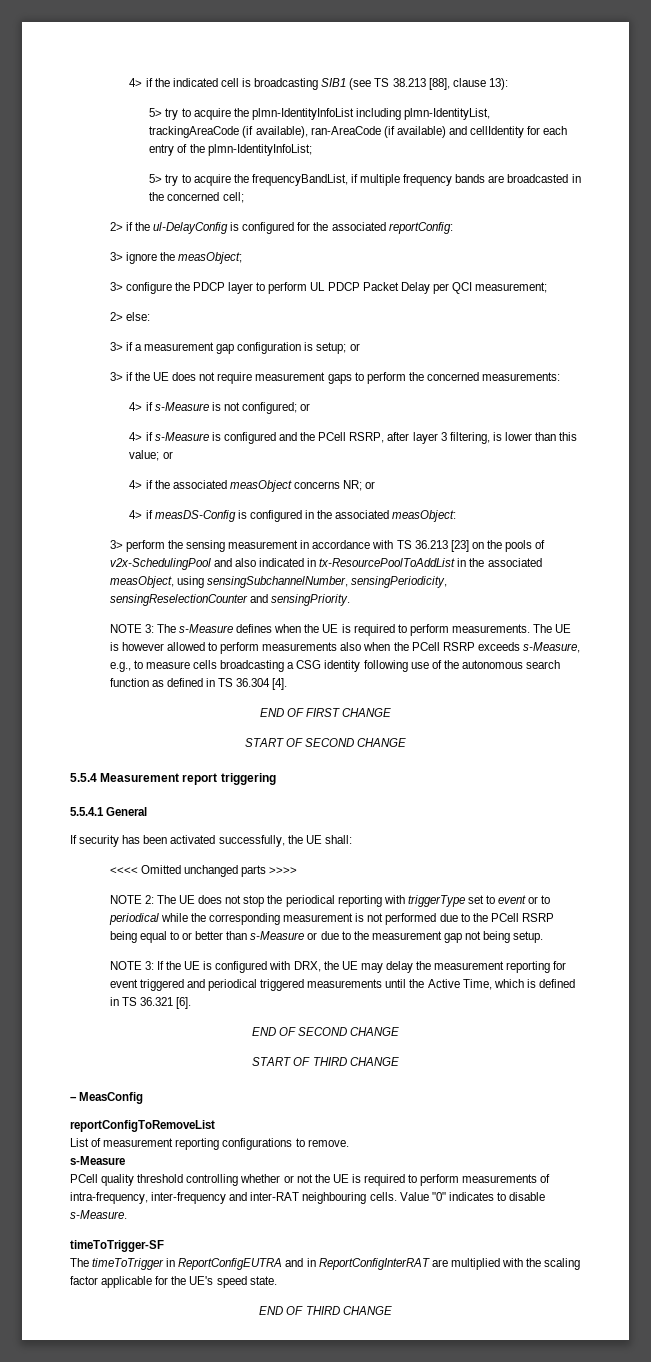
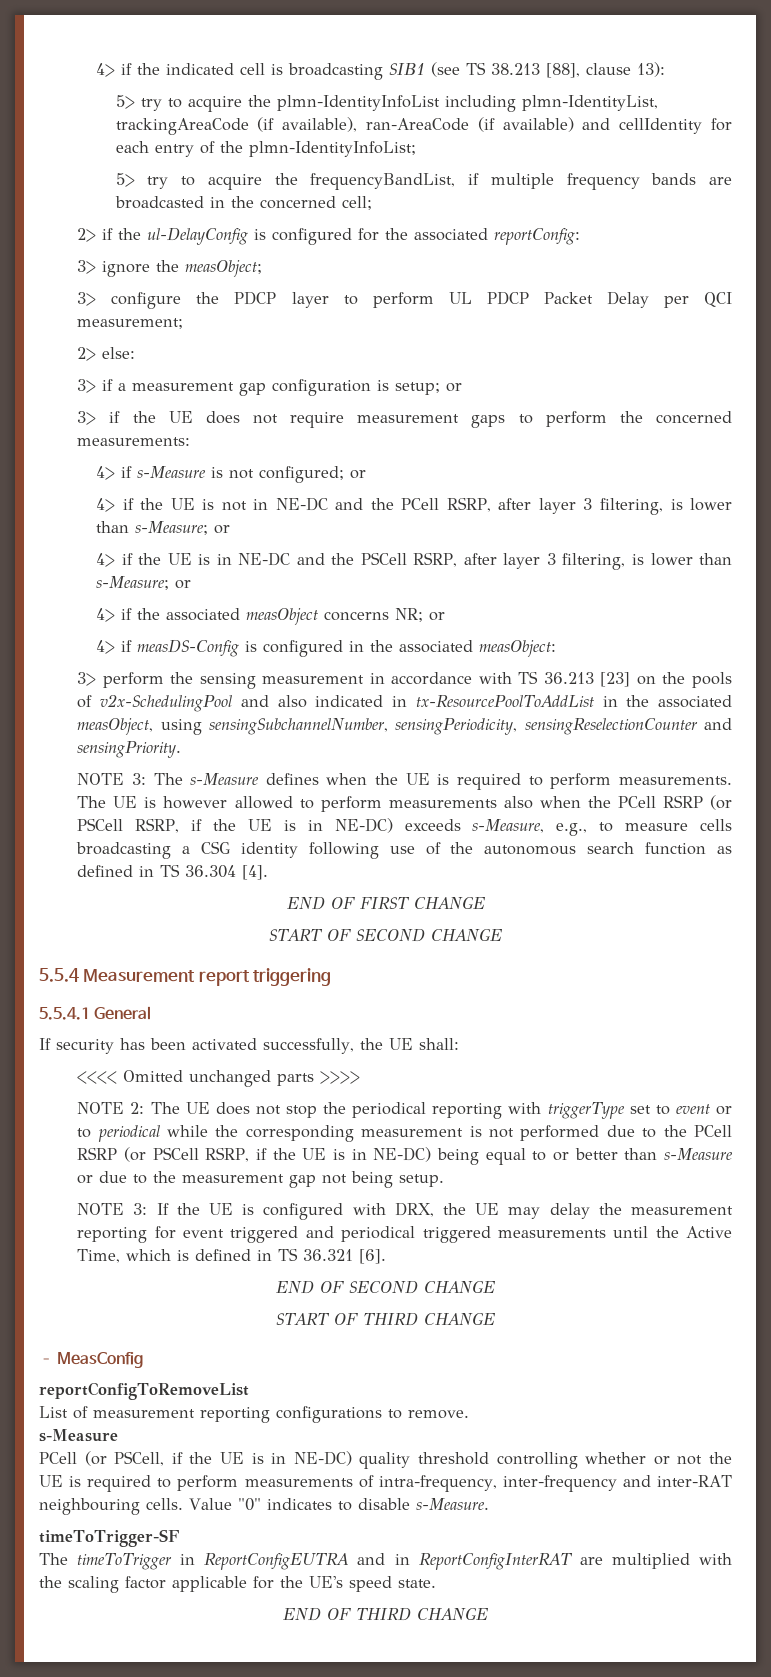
[154,432,276,444] s-Measure is configured -> [140,497,328,511] the UE is not in NE-DC
[559,432,578,441] [129,450,160,461] this value; -> [135,521,231,535] [96,552,732,570] [96,576,170,590] s-Measure; or // 4> if the UE is in NE-DC and the PSCell RSRP, after layer 3 filtering, is lower than s-Measure;
(475, 646) none -> [710,795,732,810] [77,818,393,833] (or PSCell RSRP, if the UE is in NE-DC)
(554, 917) none -> [123,1147,432,1162] (or PSCell RSRP, if the UE is in NE-DC)
(98, 1178) none -> [84,1451,352,1466] (or PSCell, if the UE is in NE-DC)

